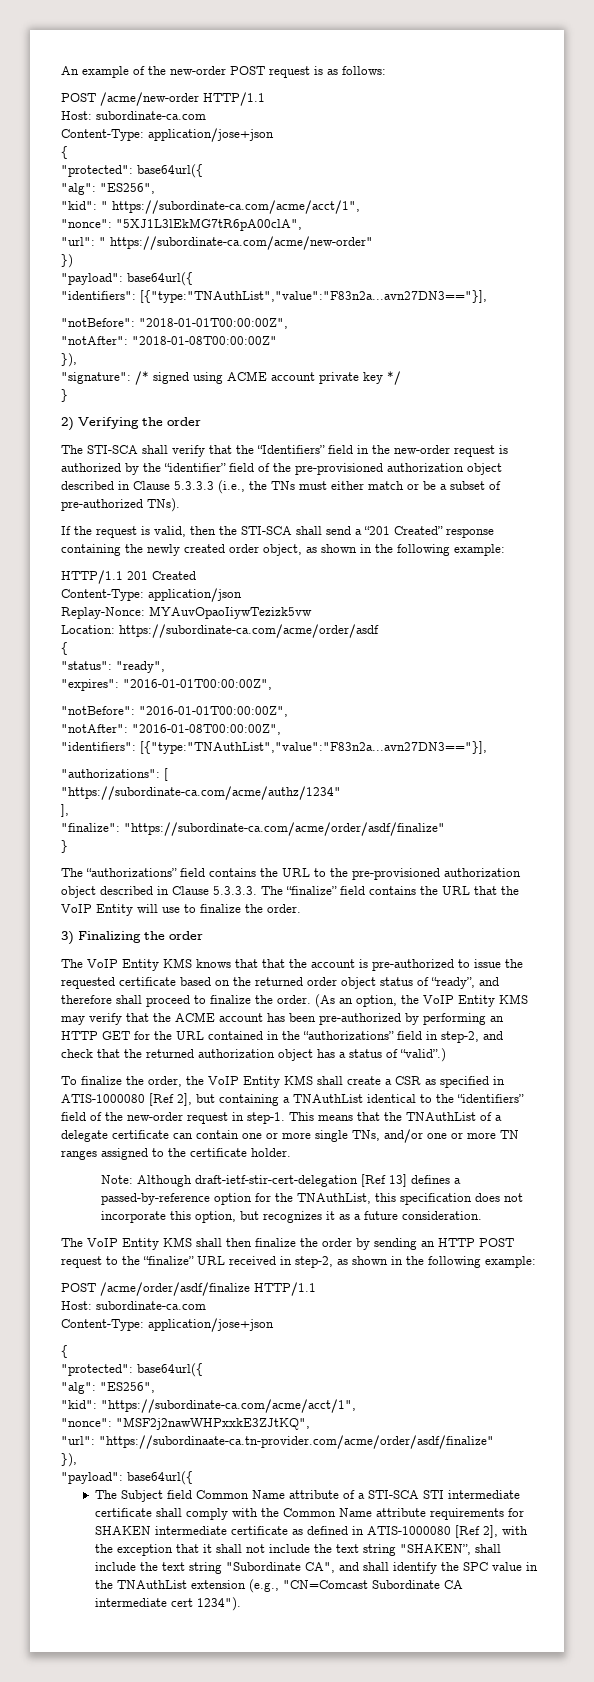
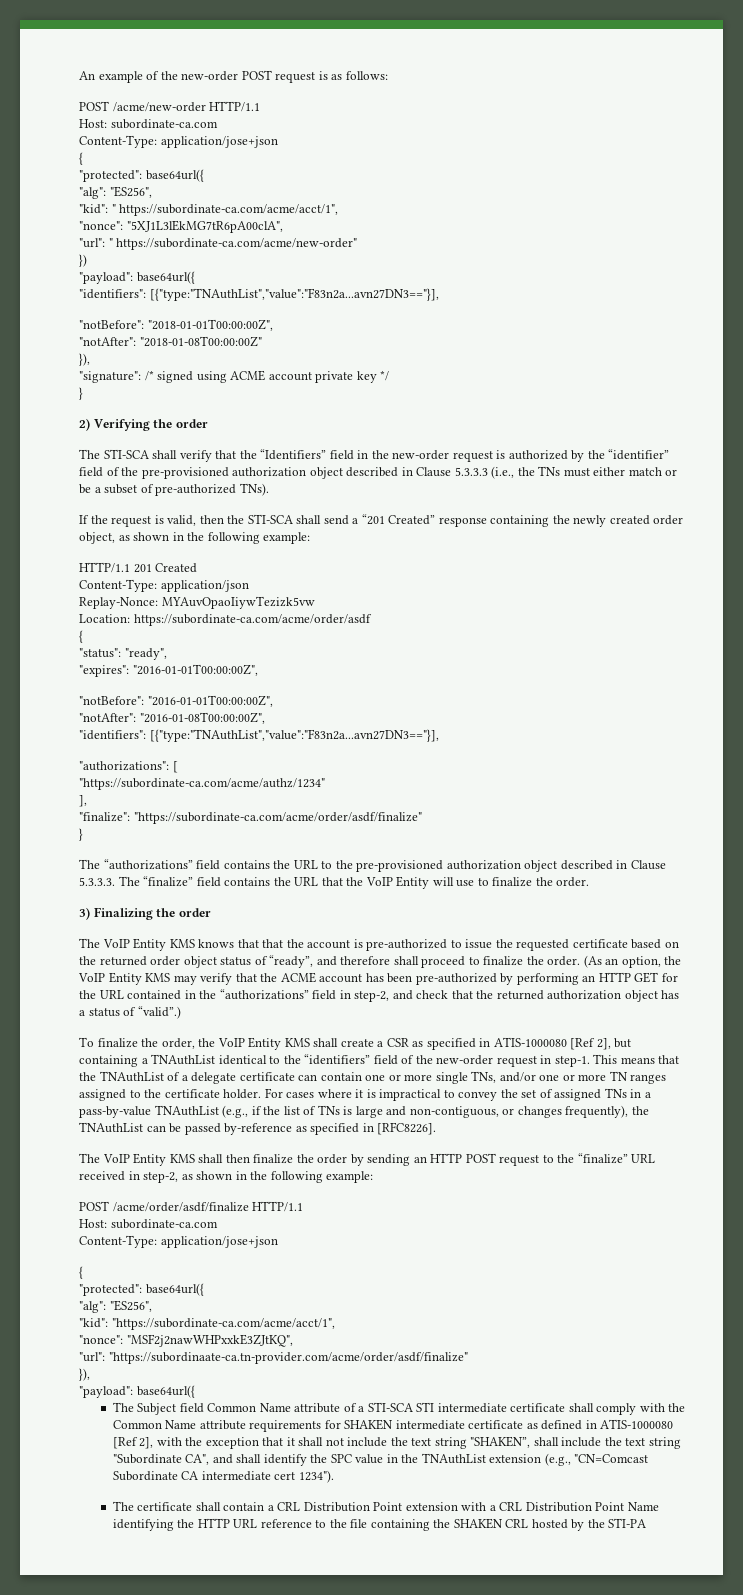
[100,1174,461,1187] [100,1193,523,1205] [100,1211,482,1223] // Note: Although draft-ietf-stir-cert-delegation [Ref 13] defines a passed-by-reference option for the TNAuthList, this specification does not incorporate this option, but recognizes it as a future consideration. -> [264,1088,651,1101] [79,1105,649,1118] [79,1122,437,1135] For cases where it is impractical to convey the set of assigned TNs in a pass-by-value TNAuthList (e.g., if the list of TNs is large and non-contiguous, or changes frequently), the TNAuthList can be passed by-reference as specified in [RFC8226].
(242, 1604) none -> [112,1501,659,1512] [112,1518,647,1531] // The certificate shall contain a CRL Distribution Point extension with a CRL Distribution Point Name identifying the HTTP URL reference to the file containing the SHAKEN CRL hosted by the STI-PA

